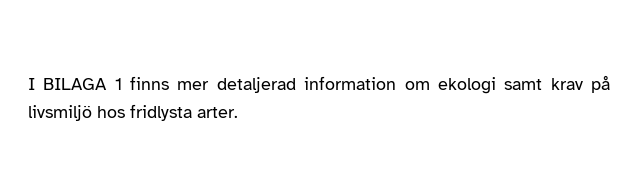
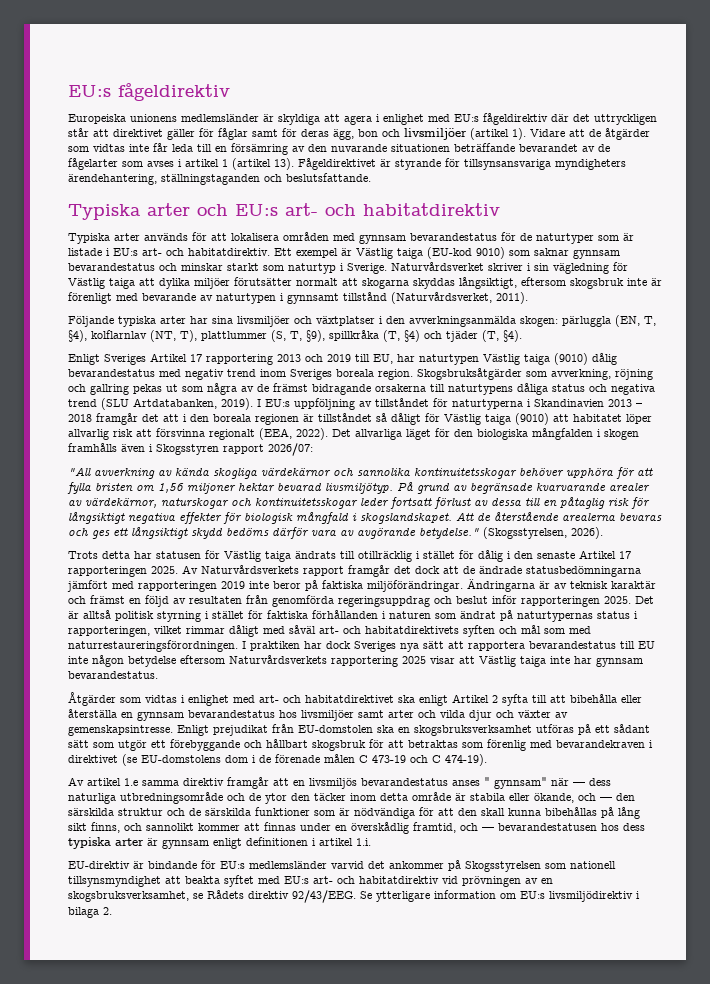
[28,75,610,94] [28,104,238,121] I BILAGA 1 finns mer detaljerad information om ekologi samt krav på livsmiljö hos fridlysta arter. -> [68,83,230,101] [68,113,657,125] [68,128,650,140] [68,143,610,155] [68,158,626,170] [68,173,371,185] [68,203,500,220] [68,232,634,244] [68,247,620,259] [68,262,628,274] [68,277,662,289] [68,292,528,304] [68,315,656,327] [68,330,522,342] [68,353,617,365] [68,368,653,380] [68,383,655,395] [68,398,642,410] [68,413,652,425] [68,428,639,440] [68,443,313,456] [68,467,653,479] [67,482,650,494] [68,497,650,509] [68,512,662,524] [68,527,603,539] [68,550,631,562] [68,565,641,577] [67,579,656,592] [68,595,654,607] [68,610,638,622] [68,625,591,637] [68,640,655,652] [68,655,643,667] [68,671,158,679] [68,692,642,706] [68,709,568,721] [68,724,650,736] [68,739,653,751] [68,754,487,766] [68,777,611,789] [68,792,635,804] [68,807,640,819] [68,822,645,834] [68,837,371,849] [68,860,616,872] [68,875,553,887] [68,890,640,903] [68,907,112,918] EU:s fågeldirektiv // Europeiska unionens medlemsländer är skyldiga att agera i enlighet med EU:s fågeldirektiv där det uttryckligen står att direktivet gäller för fåglar samt för deras ägg, bon och livsmiljöer (artikel 1). Vidare att de åtgärder som vidtas inte får leda till en försämring av den nuvarande situationen beträffande bevarandet av de fågelarter som avses i artikel 1 (artikel 13). Fågeldirektivet är styrande för tillsynsansvariga myndigheters ärendehantering, ställningstaganden och beslutsfattande. // Typiska arter och EU:s art- och habitatdirektiv // Typiska arter används för att lokalisera områden med gynnsam bevarandestatus för de naturtyper som är listade i EU:s art- och habitatdirektiv. Ett exempel är Västlig taiga (EU-kod 9010) som saknar gynnsam bevarandestatus och minskar starkt som naturtyp i Sverige. Naturvårdsverket skriver i sin vägledning för Västlig taiga att dylika miljöer förutsätter normalt att skogarna skyddas långsiktigt, eftersom skogsbruk inte är förenligt med bevarande av naturtypen i gynnsamt tillstånd (Naturvårdsverket, 2011). // Följande typiska arter har sina livsmiljöer och växtplatser i den avverkningsanmälda skogen: pärluggla (EN, T, §4), kolflarnlav (NT, T), plattlummer (S, T, §9), spillkråka (T, §4) och tjäder (T, §4). // Enligt Sveriges Artikel 17 rapportering 2013 och 2019 till EU, har naturtypen Västlig taiga (9010) dålig bevarandestatus med negativ trend inom Sveriges boreala region. Skogsbruksåtgärder som avverkning, röjning och gallring pekas ut som några av de främst bidragande orsakerna till naturtypens dåliga status och negativa trend (SLU Artdatabanken, 2019). I EU:s uppföljning av tillståndet för naturtyperna i Skandinavien 2013 – 2018 framgår det att i den boreala regionen är tillståndet så dåligt för Västlig taiga (9010) att habitatet löper allvarlig risk att försvinna regionalt (EEA, 2022). Det allvarliga läget för den biologiska mångfalden i skogen framhålls även i Skogsstyren rapport 2026/07: // "All avverkning av kända skogliga värdekärnor och sannolika kontinuitetsskogar behöver upphöra för att fylla bristen om 1,56 miljoner hektar bevarad livsmiljötyp. På grund av begränsade kvarvarande arealer av värdekärnor, naturskogar och kontinuitetsskogar leder fortsatt förlust av dessa till en påtaglig risk för långsiktigt negativa effekter för biologisk mångfald i skogslandskapet. Att de återstående arealerna bevaras och ges ett långsiktigt skydd bedöms därför vara av avgörande betydelse." (Skogsstyrelsen, 2026). // Trots detta har statusen för Västlig taiga ändrats till otillräcklig i stället för dålig i den senaste Artikel 17 rapporteringen 2025. Av Naturvårdsverkets rapport framgår det dock att de ändrade statusbedömningarna jämfört med rapporteringen 2019 inte beror på faktiska miljöförändringar. Ändringarna är av teknisk karaktär och främst en följd av resultaten från genomförda regeringsuppdrag och beslut inför rapporteringen 2025. Det är alltså politisk styrning i stället för faktiska förhållanden i naturen som ändrat på naturtypernas status i rapporteringen, vilket rimmar dåligt med såväl art- och habitatdirektivets syften och mål som med naturrestaureringsförordningen. I praktiken har dock Sveriges nya sätt att rapportera bevarandestatus till EU inte någon betydelse eftersom Naturvårdsverkets rapportering 2025 visar att Västlig taiga inte har gynnsam bevarandestatus. // Åtgärder som vidtas i enlighet med art- och habitatdirektivet ska enligt Artikel 2 syfta till att bibehålla eller återställa en gynnsam bevarandestatus hos livsmiljöer samt arter och vilda djur och växter av gemenskapsintresse. Enligt prejudikat från EU-domstolen ska en skogsbruksverksamhet utföras på ett sådant sätt som utgör ett förebyggande och hållbart skogsbruk för att betraktas som förenlig med bevarandekraven i direktivet (se EU-domstolens dom i de förenade målen C 473-19 och C 474-19). // Av artikel 1.e samma direktiv framgår att en livsmiljös bevarandestatus anses " gynnsam" när — dess naturliga utbredningsområde och de ytor den täcker inom detta område är stabila eller ökande, och — den särskilda struktur och de särskilda funktioner som är nödvändiga för att den skall kunna bibehållas på lång sikt finns, och sannolikt kommer att finnas under en överskådlig framtid, och — bevarandestatusen hos dess typiska arter är gynnsam enligt definitionen i artikel 1.i. // EU-direktiv är bindande för EU:s medlemsländer varvid det ankommer på Skogsstyrelsen som nationell tillsynsmyndighet att beakta syftet med EU:s art- och habitatdirektiv vid prövningen av en skogsbruksverksamhet, se Rådets direktiv 92/43/EEG. Se ytterligare information om EU:s livsmiljödirektiv i bilaga 2.

